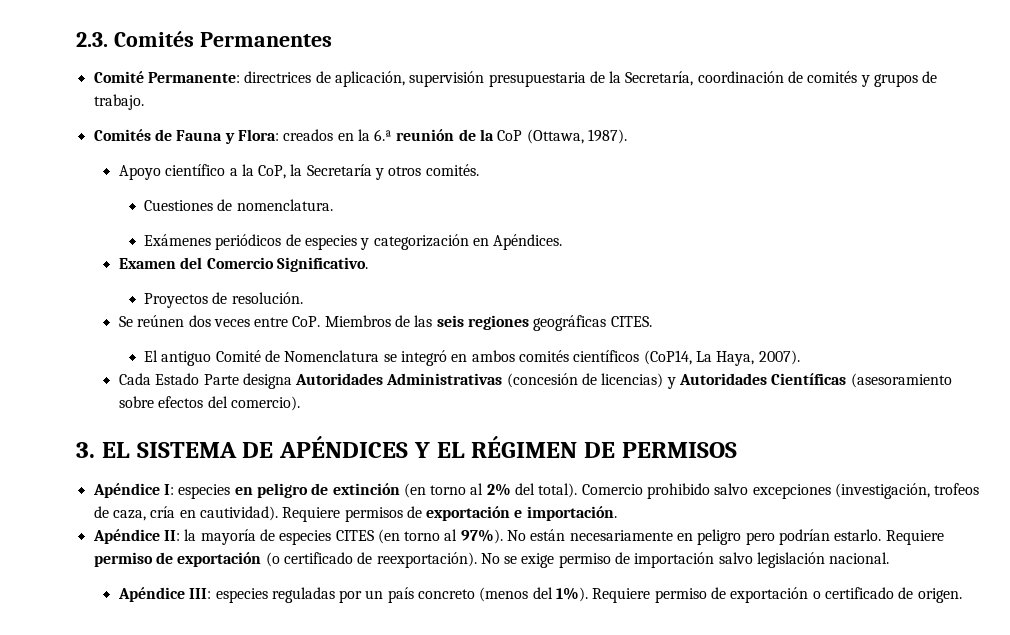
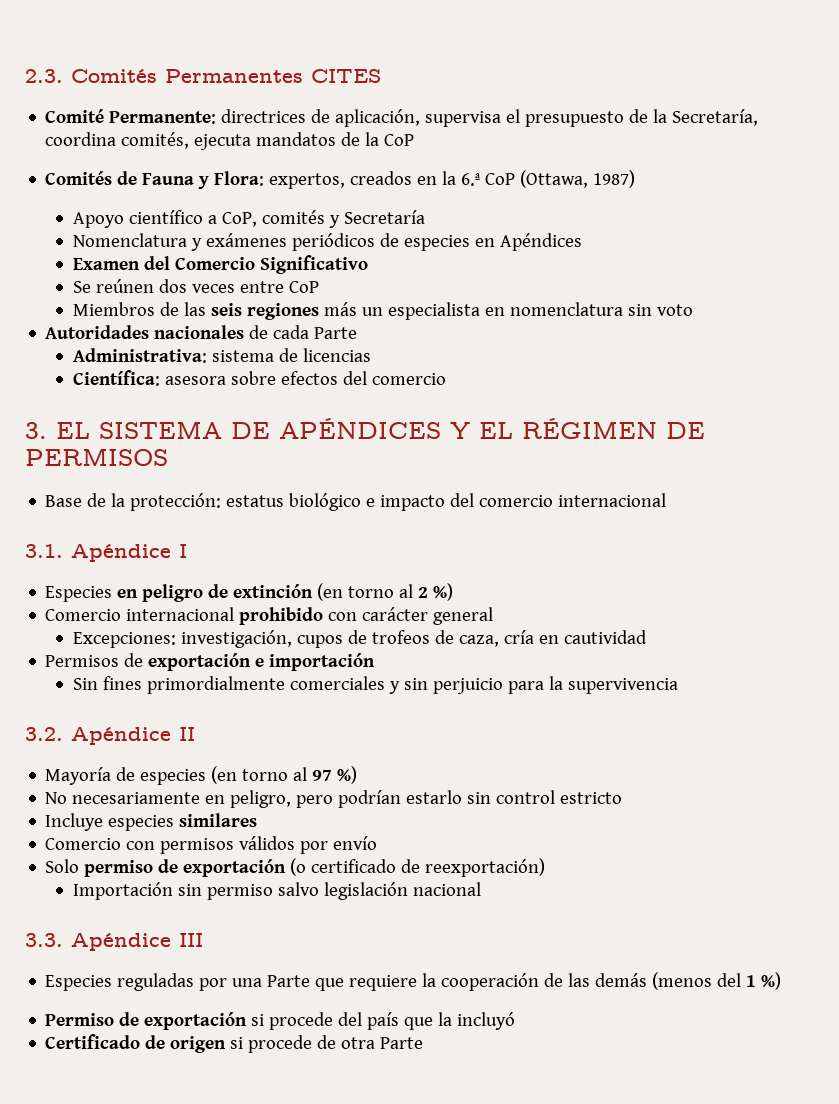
(332, 39) none -> [311,69,381,83] CITES
[409,71,938,87] [93,94,144,110] supervisión presupuestaria de la Secretaría, coordinación de comités y grupos de trabajo. -> [425,109,759,127] [45,132,415,150] supervisa el presupuesto de la Secretaría, coordina comités, ejecuta mandatos de la CoP
(279, 135) none -> [269,173,346,189] expertos,
[396,129,495,141] reunión de la -> (481, 179) none
[588,129,628,144] 1987). -> [593,170,636,188] 1987)
[241,164,479,180] [144,199,333,211] [144,234,563,250] la CoP, la Secretaría y otros comités. // Cuestiones de nomenclatura. // Exámenes periódicos de especies y categorización en Apéndices. -> [221,210,425,228] [72,233,582,251] CoP, comités y Secretaría // Nomenclatura y exámenes periódicos de especies en Apéndices
[276,257,368,272] [144,292,303,308] Significativo. // Proyectos de resolución. -> [259,255,368,274] Significativo
[292,316,321,327] CoP. -> [288,281,319,293] CoP //
[533,315,652,331] [144,350,800,366] [118,373,952,389] geográficas CITES. // El antiguo Comité de Nomenclatura se integró en ambos comités científicos (CoP14, La Haya, 2007). // Cada Estado Parte designa Autoridades Administrativas (concesión de licencias) y Autoridades Científicas (asesoramiento -> [323,302,693,320] [45,325,358,339] [72,348,371,363] [72,370,226,386] más un especialista en nomenclatura sin voto // Autoridades nacionales de cada Parte // Administrativa: sistema de licencias // Científica: asesora
[230,396,300,411] comercio). -> [371,373,446,385] comercio
[92,483,231,499] Apéndice I: especies -> [45,493,667,511] [25,544,187,562] [45,586,113,602] Base de la protección: estatus biológico e impacto del comercio internacional // 3.1. Apéndice I // Especies
[486,483,931,499] 2% del total). Comercio prohibido salvo excepciones (investigación, -> [418,583,454,601] [45,607,494,625] [72,630,367,648] 2 %) // Comercio internacional prohibido con carácter general // Excepciones: investigación, cupos de
[199,506,617,522] [92,529,566,545] cautividad). Requiere permisos de exportación e importación. // Apéndice II: la mayoría de especies CITES (en torno al 97%). No están -> [563,630,647,644] [45,653,376,671] [72,676,678,694] [25,727,195,745] [45,766,358,785] [45,792,68,804] cautividad // Permisos de exportación e importación // Sin fines primordialmente comerciales y sin perjuicio para la supervivencia // 3.2. Apéndice II // Mayoría de especies (en torno al 97 %) // No
[697,529,742,545] peligro -> [230,790,292,808] peligro,
[834,529,944,545] estarlo. Requiere -> [406,790,623,804] [45,813,258,831] [45,836,378,854] [45,859,80,873] estarlo sin control estricto // Incluye especies similares // Comercio con permisos válidos por envío // Solo
[376,552,890,568] [117,587,962,603] reexportación). No se exige permiso de importación salvo legislación nacional. // Apéndice III: especies reguladas por un país concreto (menos del 1%). Requiere permiso de exportación o certificado de origen. -> [425,858,546,877] [72,882,481,900] [25,933,203,951] [45,972,782,991] [45,1012,516,1030] [45,1034,424,1053] reexportación) // Importación sin permiso salvo legislación nacional // 3.3. Apéndice III // Especies reguladas por una Parte que requiere la cooperación de las demás (menos del 1 %) // Permiso de exportación si procede del país que la incluyó // Certificado de origen si procede de otra Parte

